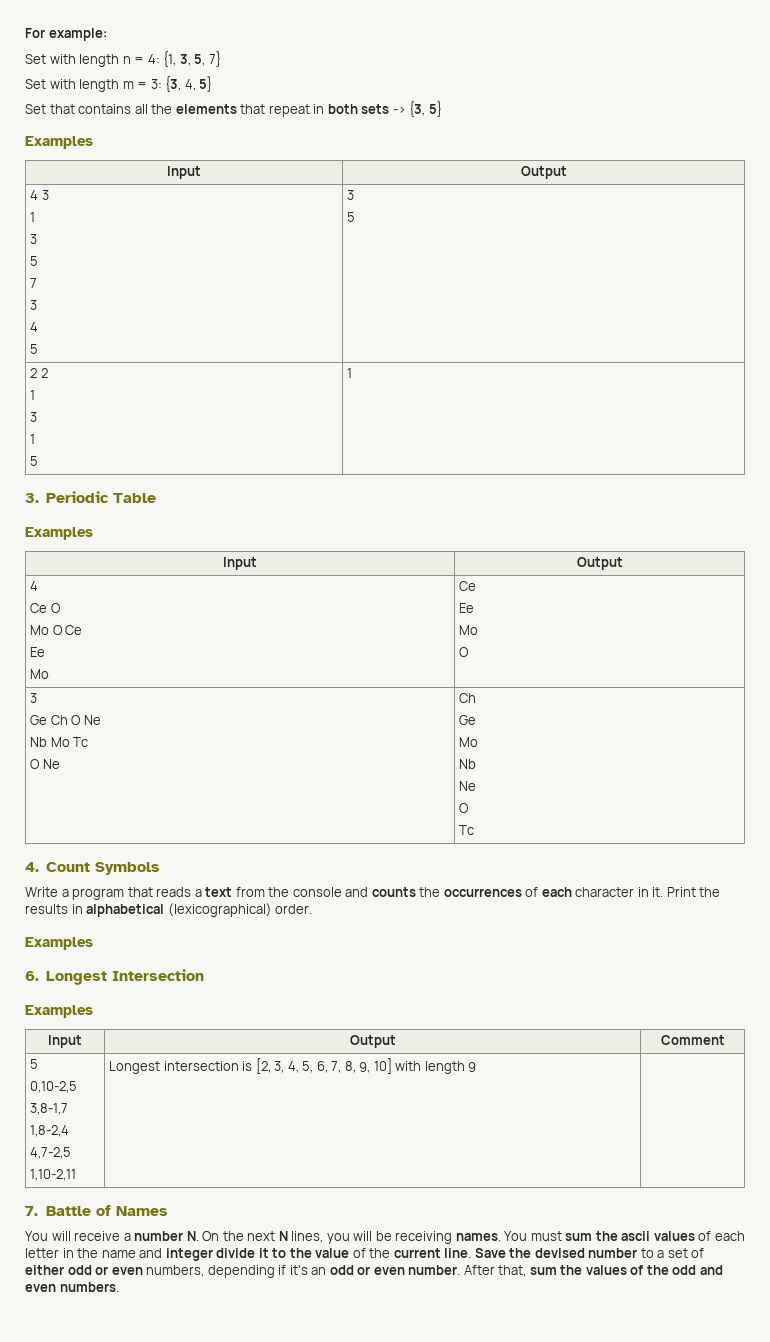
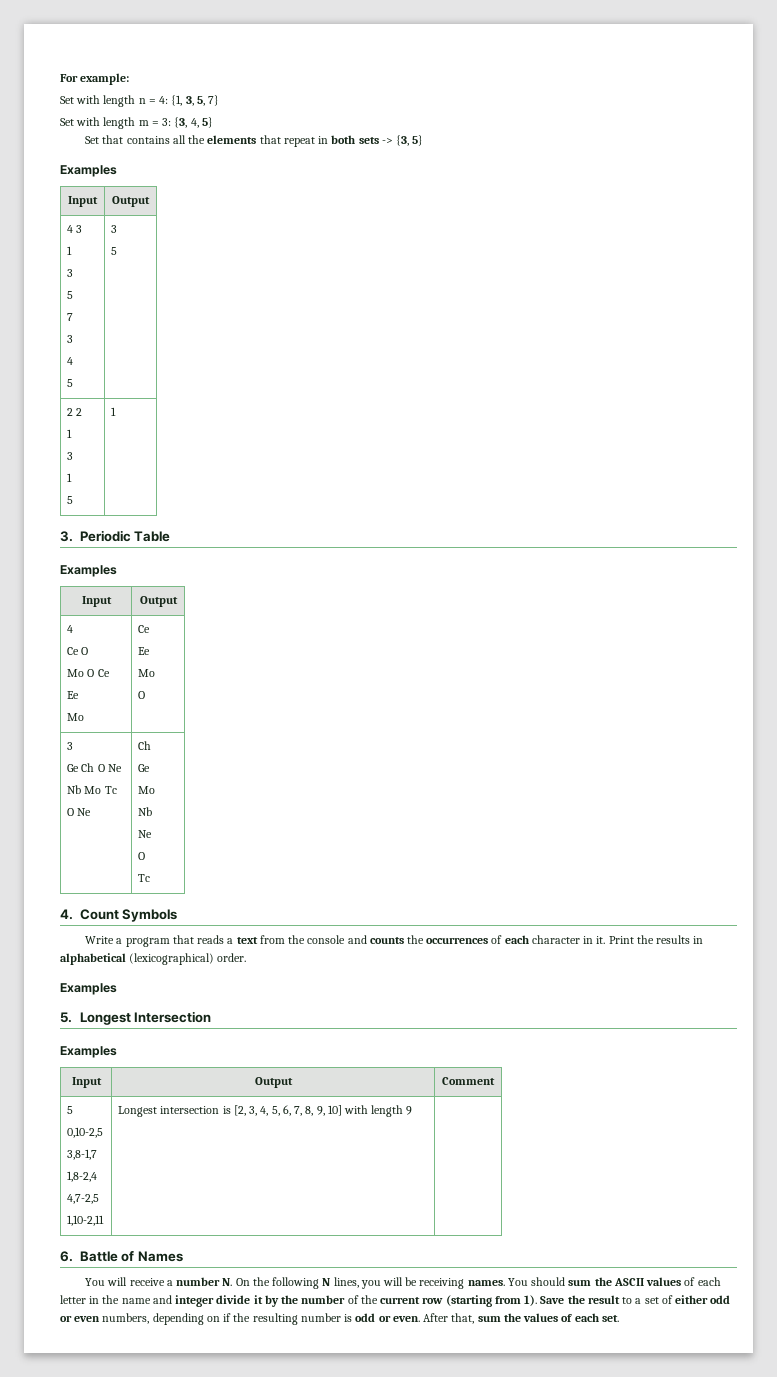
[25,971,39,981] 6. -> [60,1012,72,1023] 5.
[25,1206,38,1216] 7. -> [60,1251,73,1262] 6.
[247,1231,276,1241] next -> [272,1277,320,1289] following
[530,1231,651,1241] must sum the ascii -> [531,1277,644,1286] should sum the ASCII
[272,1248,638,1258] to the value of the current line. Save the devised number -> [264,1295,620,1307] by the number of the current row (starting from 1). Save the result
[278,1265,461,1275] if it's an odd or even number. -> [206,1313,420,1325] on if the resulting number is odd or even.
[646,1265,723,1275] [25,1282,119,1292] the odd and even numbers. -> [574,1313,619,1322] each set.

